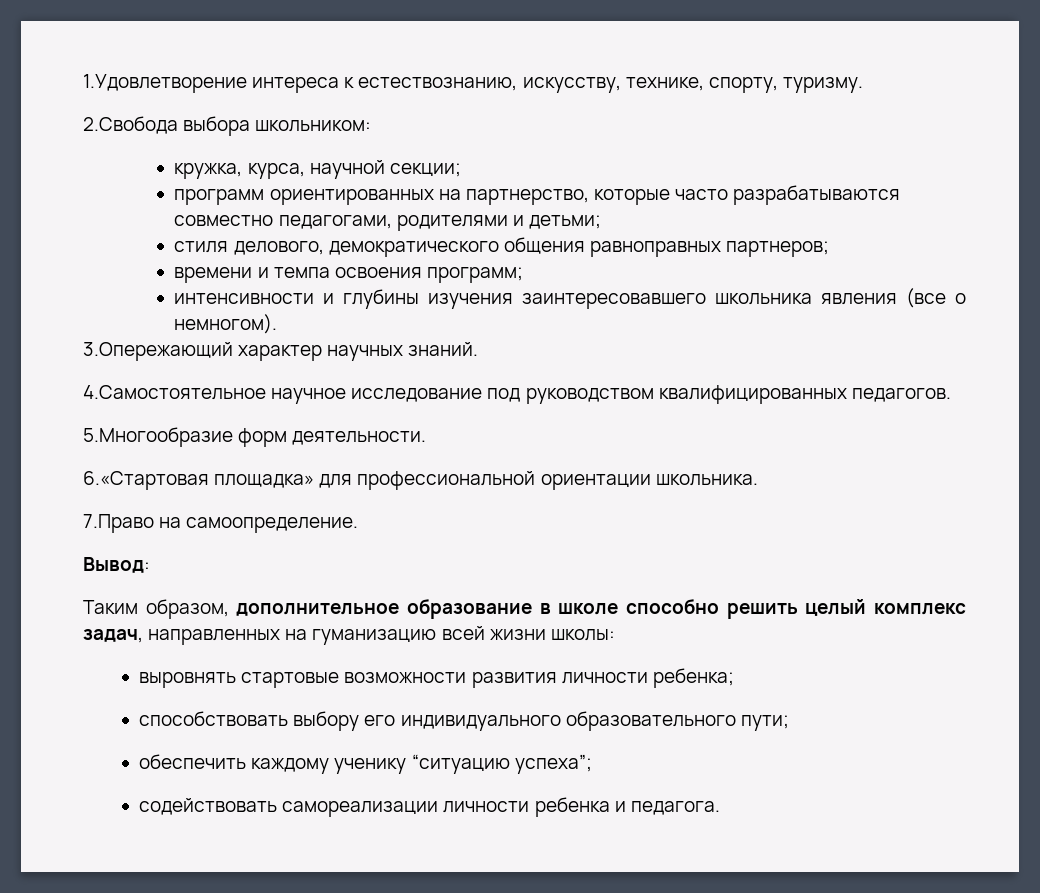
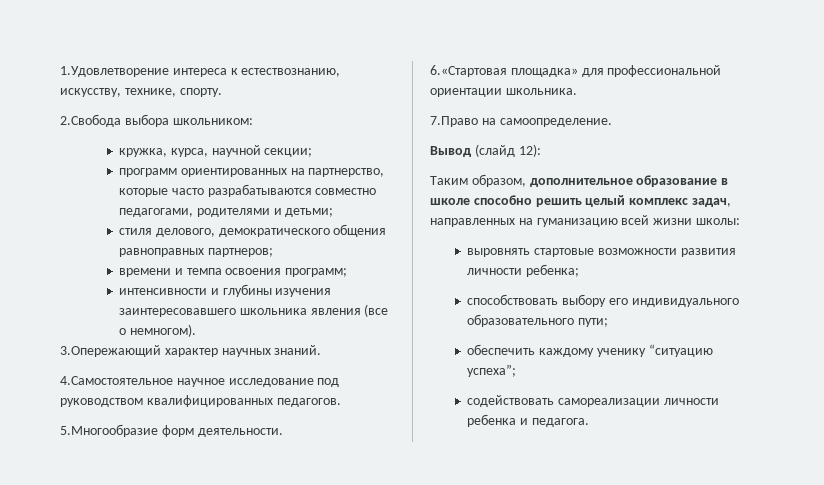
[708,77,863,93] спорту, туризму. -> [179,88,222,97] спорту.
[83,557,150,573] Вывод: -> [430,144,541,157] Вывод (слайд 12):

